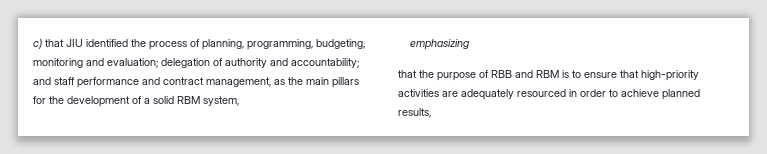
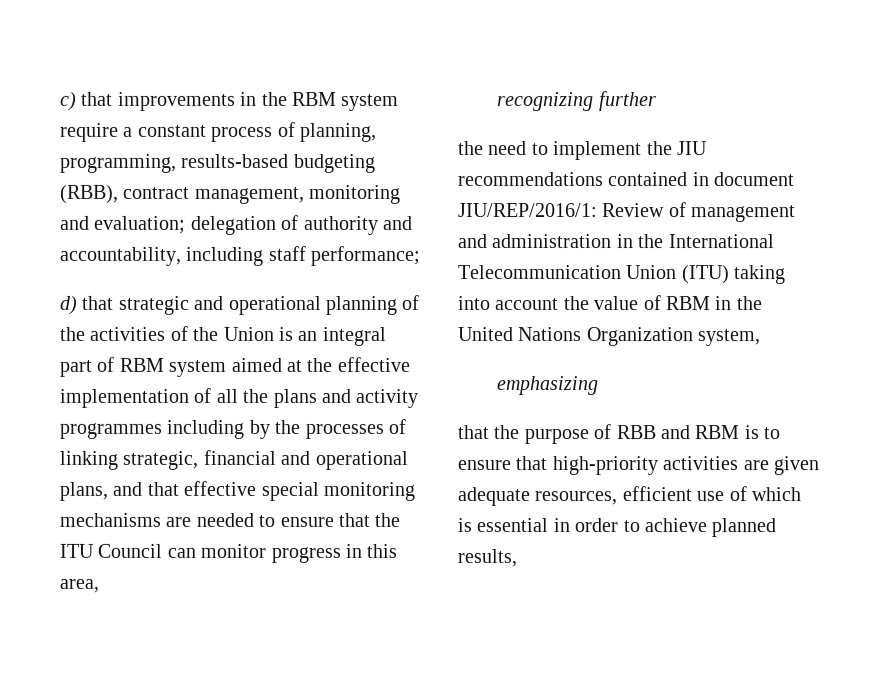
[66,39,365,50] JIU identified the process of planning, programming, budgeting, -> [117,91,400,111] [60,121,377,142] [60,153,376,173] [60,184,305,204] improvements in the RBM system require a constant process of planning, programming, results-based budgeting (RBB), contract management,
[291,58,359,68] [33,77,359,88] [33,96,200,107] accountability; and staff performance and contract management, as the main pillars for the development of a solid RBM -> [60,245,422,266] [60,294,421,315] [60,325,387,346] [59,356,410,377] [59,387,419,408] [59,418,406,439] [59,449,408,470] [59,480,415,501] [59,512,401,527] [59,543,398,563] [59,578,99,593] [497,91,657,112] [458,141,708,161] [458,172,796,187] [458,202,797,223] [458,234,775,249] [458,265,787,285] [458,295,763,311] [458,327,694,347] accountability, including staff performance; // d) that strategic and operational planning of the activities of the Union is an integral part of RBM system aimed at the effective implementation of all the plans and activity programmes including by the processes of linking strategic, financial and operational plans, and that effective special monitoring mechanisms are needed to ensure that the ITU Council can monitor progress in this area, // recognizing further // the need to implement the JIU recommendations contained in document JIU/REP/2016/1: Review of management and administration in the International Telecommunication Union (ITU) taking into account the value of RBM in the United Nations Organization
[461,89,566,100] adequately resourced -> [773,456,819,476] [457,486,801,507] [457,518,549,533] given adequate resources, efficient use of which is essential

